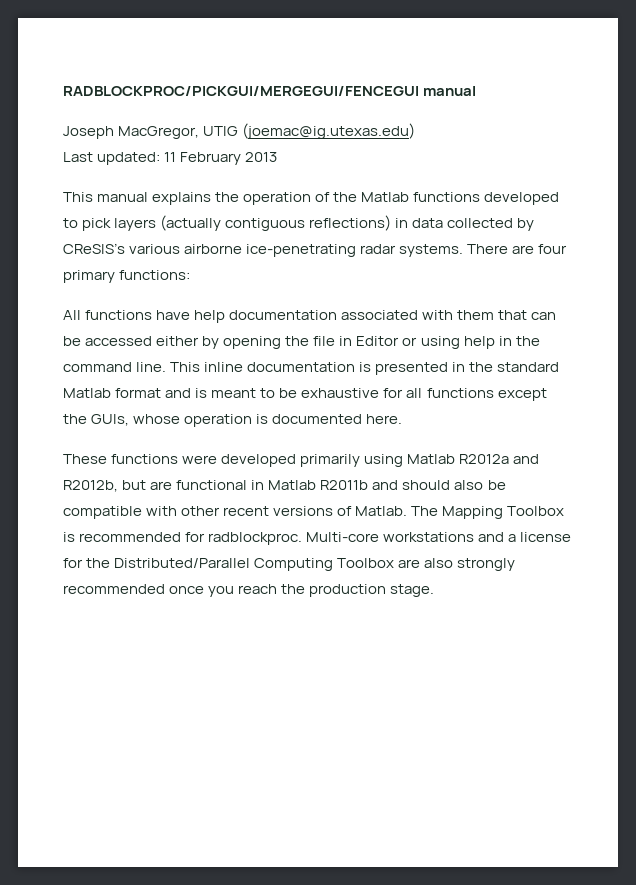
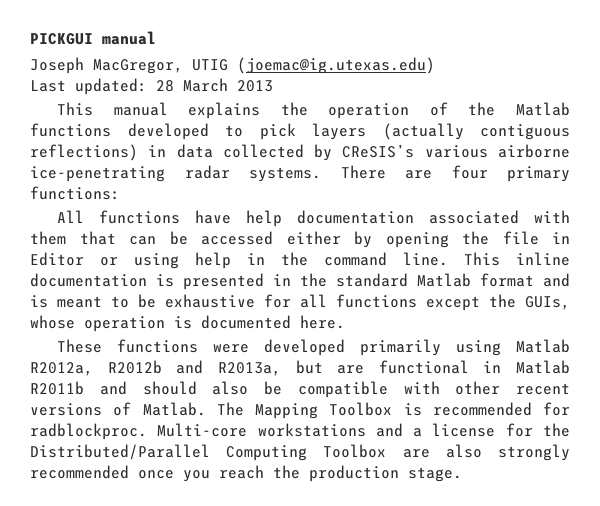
[63,86,419,96] RADBLOCKPROC/PICKGUI/MERGEGUI/FENCEGUI -> [30,33,93,45] PICKGUI
[164,152,242,165] 11 February -> [156,78,228,92] 28 March
[459,454,540,464] [63,480,118,492] R2012a and R2012b, -> [30,360,281,376] R2012a, R2012b and R2013a,

